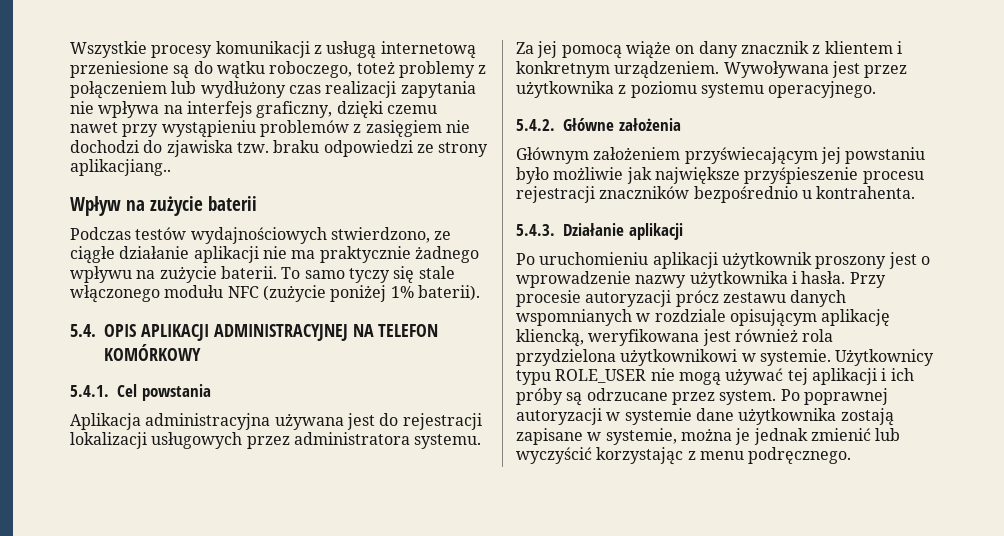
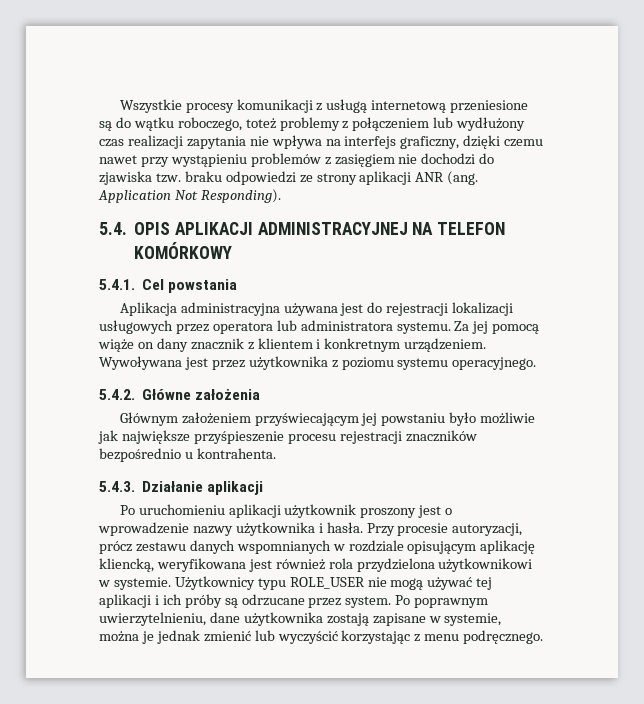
[70,159,171,176] [70,196,258,216] [70,227,452,244] [70,246,479,264] [70,266,455,283] [70,285,480,303] aplikacjiang.. // Wpływ na zużycie baterii // Podczas testów wydajnościowych stwierdzono, ze ciągłe działanie aplikacji nie ma praktycznie żadnego wpływu na zużycie baterii. To samo tyczy się stale włączonego modułu NFC (zużycie poniżej 1% baterii). -> [359,171,479,185] [98,189,281,203] aplikacji ANR (ang. Application Not Responding).
(290, 442) none -> [212,320,297,334] operatora lub
[585,290,672,307] autoryzacji -> [452,523,523,536] autoryzacji,
[803,388,888,405] [516,408,692,425] poprawnej autoryzacji w systemie -> [414,598,489,608] [99,612,206,626] poprawnym uwierzytelnieniu,

